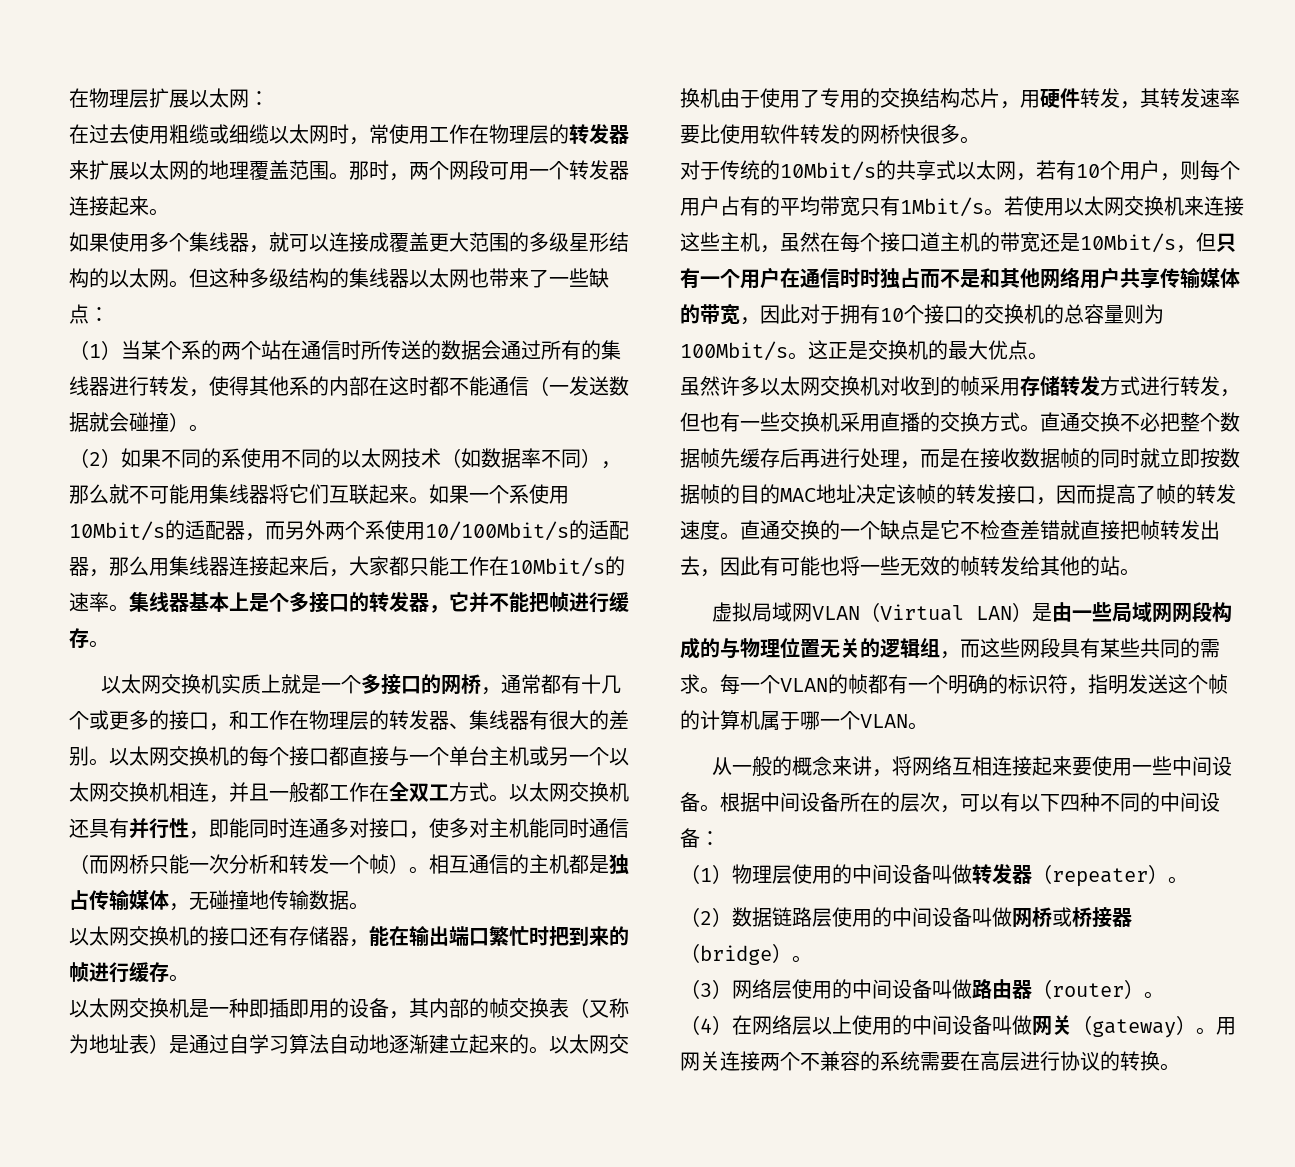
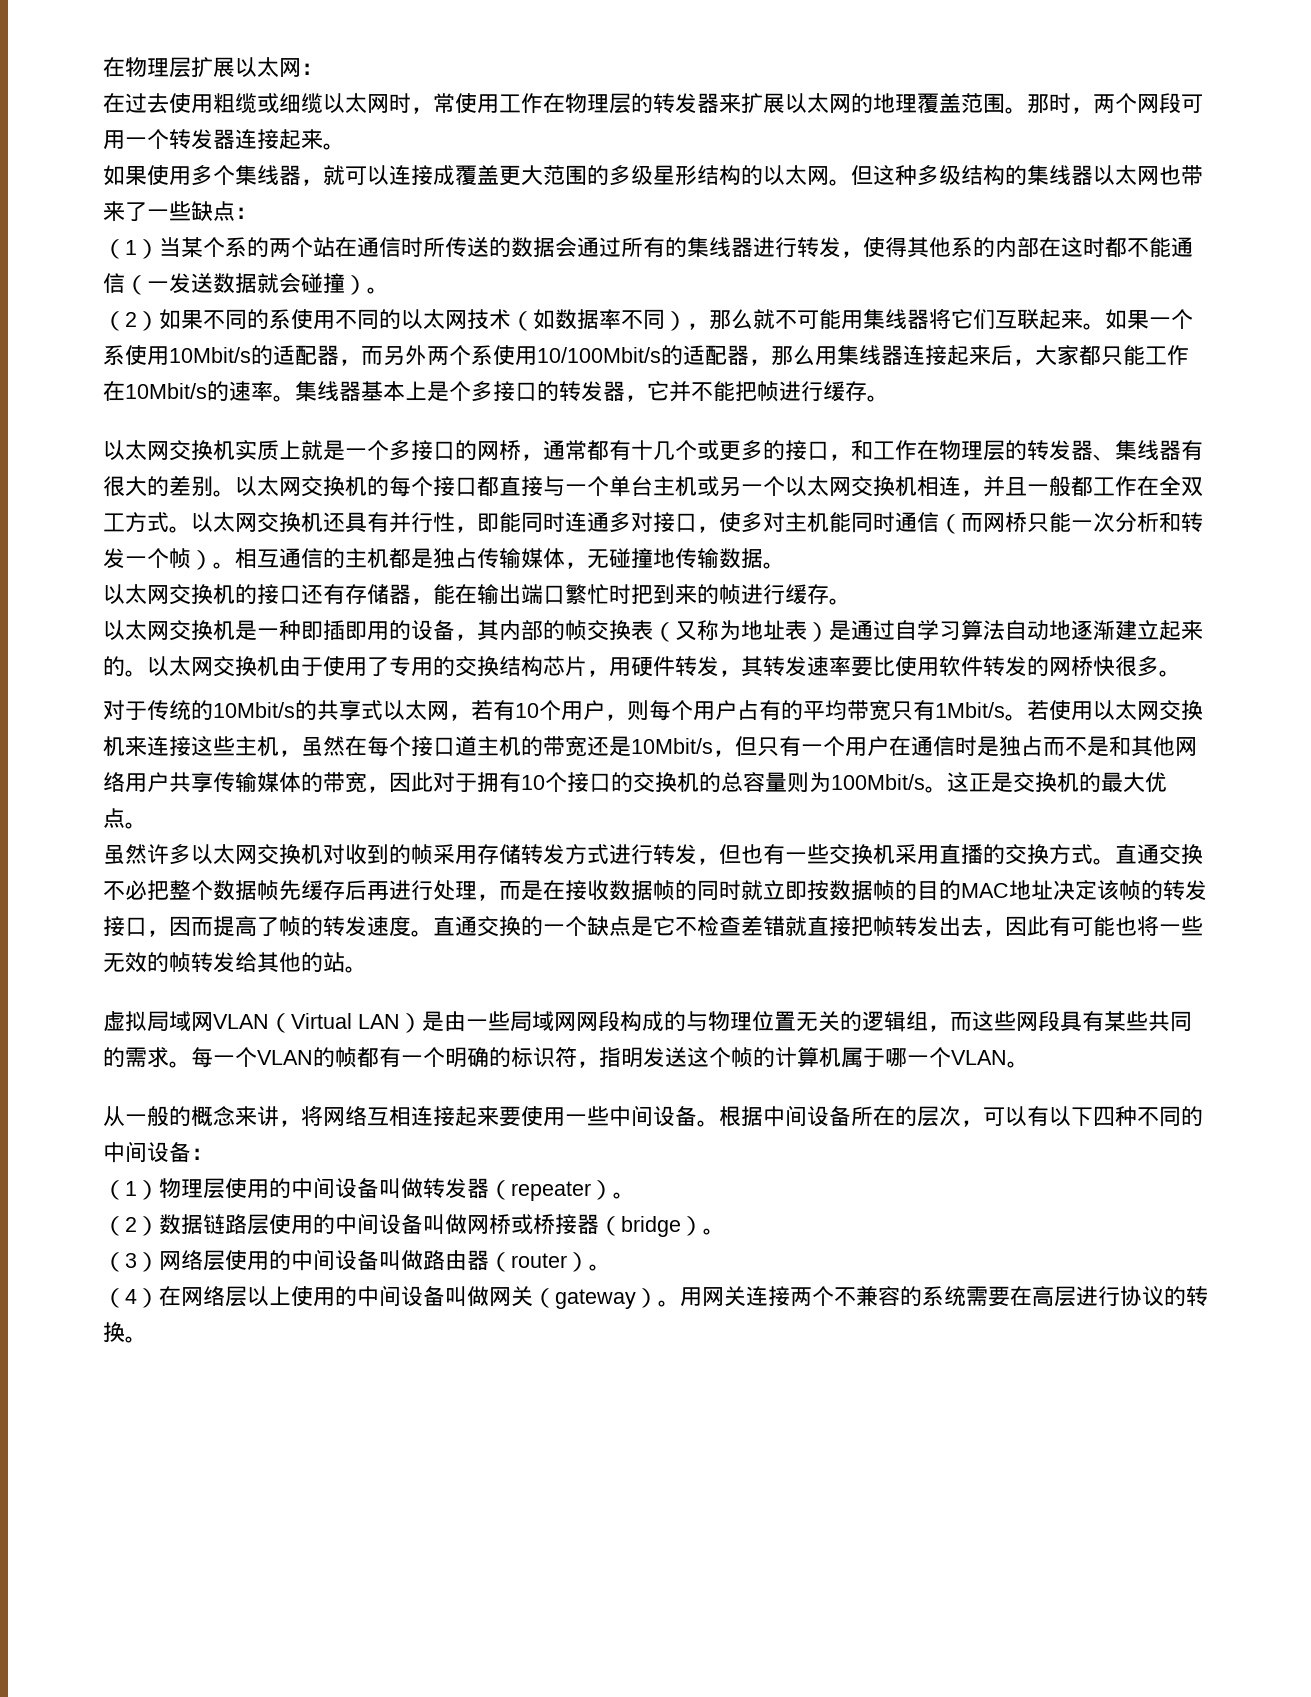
[860,268,880,288] 时 -> [977,736,999,756] 是

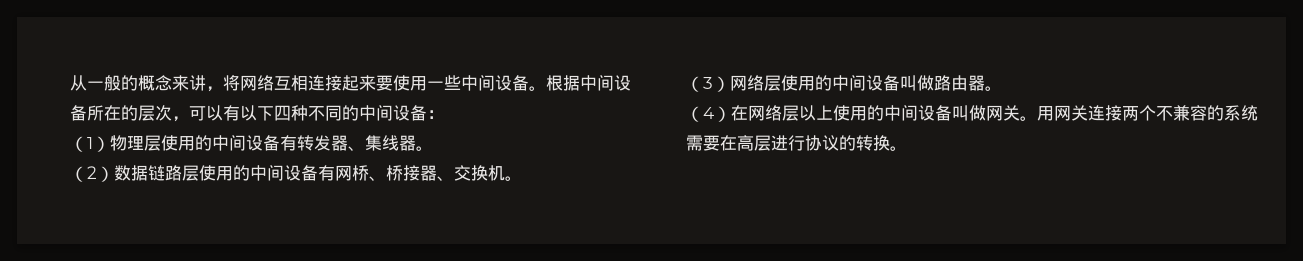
[103,57,323,78] [103,93,1203,114] [103,129,345,150] [103,165,1203,186] [103,201,257,222] [103,237,1193,259] [103,273,389,295] [103,308,1193,331] [103,345,1189,366] [103,381,889,402] [103,440,1203,461] [103,475,1203,497] [103,512,1203,534] [103,548,785,570] [103,584,851,605] [103,620,1203,642] [103,656,1181,677] [103,700,1203,721] [103,736,1197,757] [103,772,1167,793] [103,808,147,829] [103,844,1203,865] [103,880,1207,901] [103,915,1203,937] [103,952,367,973] [103,1011,1192,1033] [103,1047,1029,1068] 在物理层扩展以太网： // 在过去使用粗缆或细缆以太网时，常使用工作在物理层的转发器来扩展以太网的地理覆盖范围。那时，两个网段可用一个转发器连接起来。 // 如果使用多个集线器，就可以连接成覆盖更大范围的多级星形结构的以太网。但这种多级结构的集线器以太网也带来了一些缺点： // （1）当某个系的两个站在通信时所传送的数据会通过所有的集线器进行转发，使得其他系的内部在这时都不能通信（一发送数据就会碰撞）。 // （2）如果不同的系使用不同的以太网技术（如数据率不同），那么就不可能用集线器将它们互联起来。如果一个系使用10Mbit/s的适配器，而另外两个系使用10/100Mbit/s的适配器，那么用集线器连接起来后，大家都只能工作在10Mbit/s的速率。集线器基本上是个多接口的转发器，它并不能把帧进行缓存。 // 以太网交换机实质上就是一个多接口的网桥，通常都有十几个或更多的接口，和工作在物理层的转发器、集线器有很大的差别。以太网交换机的每个接口都直接与一个单台主机或另一个以太网交换机相连，并且一般都工作在全双工方式。以太网交换机还具有并行性，即能同时连通多对接口，使多对主机能同时通信（而网桥只能一次分析和转发一个帧）。相互通信的主机都是独占传输媒体，无碰撞地传输数据。 // 以太网交换机的接口还有存储器，能在输出端口繁忙时把到来的帧进行缓存。 // 以太网交换机是一种即插即用的设备，其内部的帧交换表（又称为地址表）是通过自学习算法自动地逐渐建立起来的。以太网交换机由于使用了专用的交换结构芯片，用硬件转发，其转发速率要比使用软件转发的网桥快很多。 // 对于传统的10Mbit/s的共享式以太网，若有10个用户，则每个用户占有的平均带宽只有1Mbit/s。若使用以太网交换机来连接这些主机，虽然在每个接口道主机的带宽还是10Mbit/s，但只有一个用户在通信时是独占而不是和其他网络用户共享传输媒体的带宽，因此对于拥有10个接口的交换机的总容量则为100Mbit/s。这正是交换机的最大优点。 // 虽然许多以太网交换机对收到的帧采用存储转发方式进行转发，但也有一些交换机采用直播的交换方式。直通交换不必把整个数据帧先缓存后再进行处理，而是在接收数据帧的同时就立即按数据帧的目的MAC地址决定该帧的转发接口，因而提高了帧的转发速度。直通交换的一个缺点是它不检查差错就直接把帧转发出去，因此有可能也将一些无效的帧转发给其他的站。 // 虚拟局域网VLAN（Virtual LAN）是由一些局域网网段构成的与物理位置无关的逻辑组，而这些网段具有某些共同的需求。每一个VLAN的帧都有一个明确的标识符，指明发送这个帧的计算机属于哪一个VLAN。 // -> (70, 83) none
[379,1178,613,1201] 叫做转发器（repeater） -> [280,135,416,151] 有转发器、集线器
[423,1214,703,1237] 叫做网桥或桥接器（bridge） -> [318,165,505,181] 有网桥、桥接器、交换机
[489,1252,589,1272] （router） -> (985, 83) none
[533,1288,658,1309] （gateway） -> (1020, 113) none

